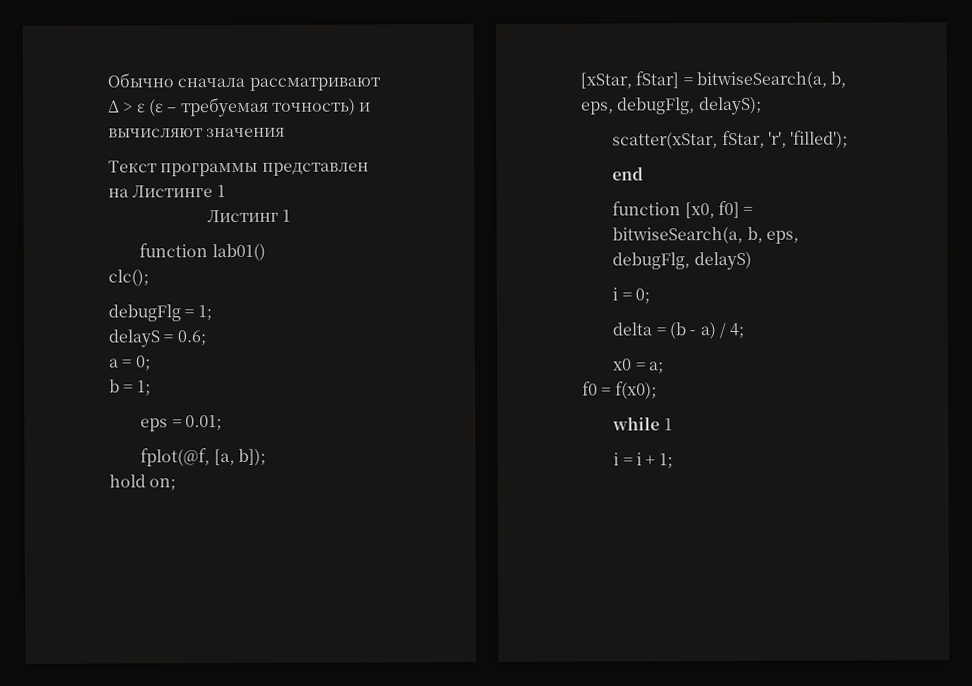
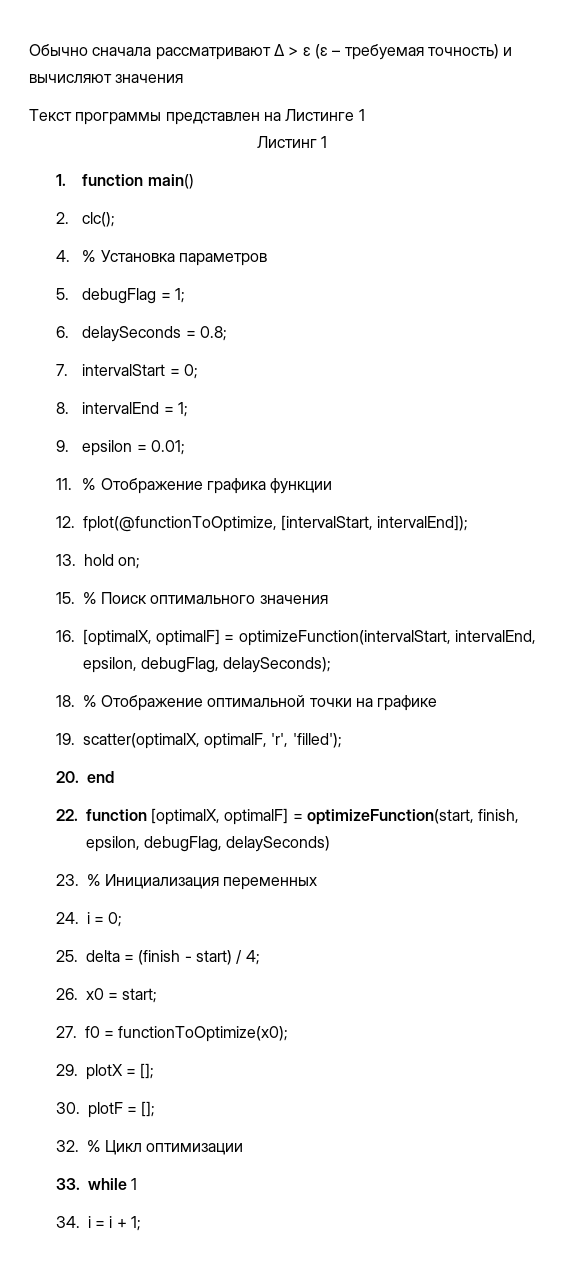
[139,243,266,262] [108,269,149,287] [108,304,212,322] [108,329,207,348] [109,355,151,371] [109,379,151,396] [140,418,169,432] function lab01() // clc(); // debugFlg = 1; // delayS = 0.6; // a = 0; // b = 1; // eps -> [55,174,194,189] [55,212,116,227] [55,250,267,266] [55,288,185,304] [55,326,227,342] [55,364,198,379] [55,402,188,417] [55,440,133,456] 1. function main() // 2. clc(); // 4. % Установка параметров // 5. debugFlag = 1; // 6. delaySeconds = 0.8; // 7. intervalStart = 0; // 8. intervalEnd = 1; // 9. epsilon
[140,448,266,467] [109,474,177,491] [580,71,847,90] [581,96,762,116] [612,130,765,150] fplot(@f, [a, b]); // hold on; // [xStar, fStar] = bitwiseSearch(a, b, eps, debugFlg, delayS); // scatter(xStar, fStar, -> [55,478,333,494] [55,515,469,532] [55,554,140,569] [55,592,328,604] [55,629,536,646] [82,657,332,673] [55,695,438,711] [55,733,267,749] 11. % Отображение графика функции // 12. fplot(@functionToOptimize, [intervalStart, intervalEnd]); // 13. hold on; // 15. % Поиск оптимального значения // 16. [optimalX, optimalF] = optimizeFunction(intervalStart, intervalEnd, epsilon, debugFlag, delaySeconds); // 18. % Отображение оптимальной точки на графике // 19. scatter(optimalX, optimalF,
(849, 139) none -> [55,771,79,783] 20.
[612,200,754,219] [612,226,799,245] [612,251,752,271] function [x0, f0] = bitwiseSearch(a, b, eps, debugFlg, delayS) // -> [55,808,520,825] [85,836,331,852] [55,874,318,890] [55,912,79,924] 22. function [optimalX, optimalF] = optimizeFunction(start, finish, epsilon, debugFlag, delaySeconds) // 23. % Инициализация переменных // 24.
(650, 296) none -> [55,950,78,962] 25.
[668,322,716,340] (b - a) -> [138,950,232,965] (finish - start)
(745, 330) none -> [55,988,78,1000] 26.
[648,361,664,374] [582,381,657,400] a; // f0 = f(x0); // -> [122,988,158,1003] [55,1026,289,1042] [55,1063,155,1080] [55,1101,156,1118] [55,1140,244,1155] [55,1178,80,1190] start; // 27. f0 = functionToOptimize(x0); // 29. plotX = []; // 30. plotF = []; // 32. % Цикл оптимизации // 33.
(673, 424) none -> [55,1216,80,1228] 34.

